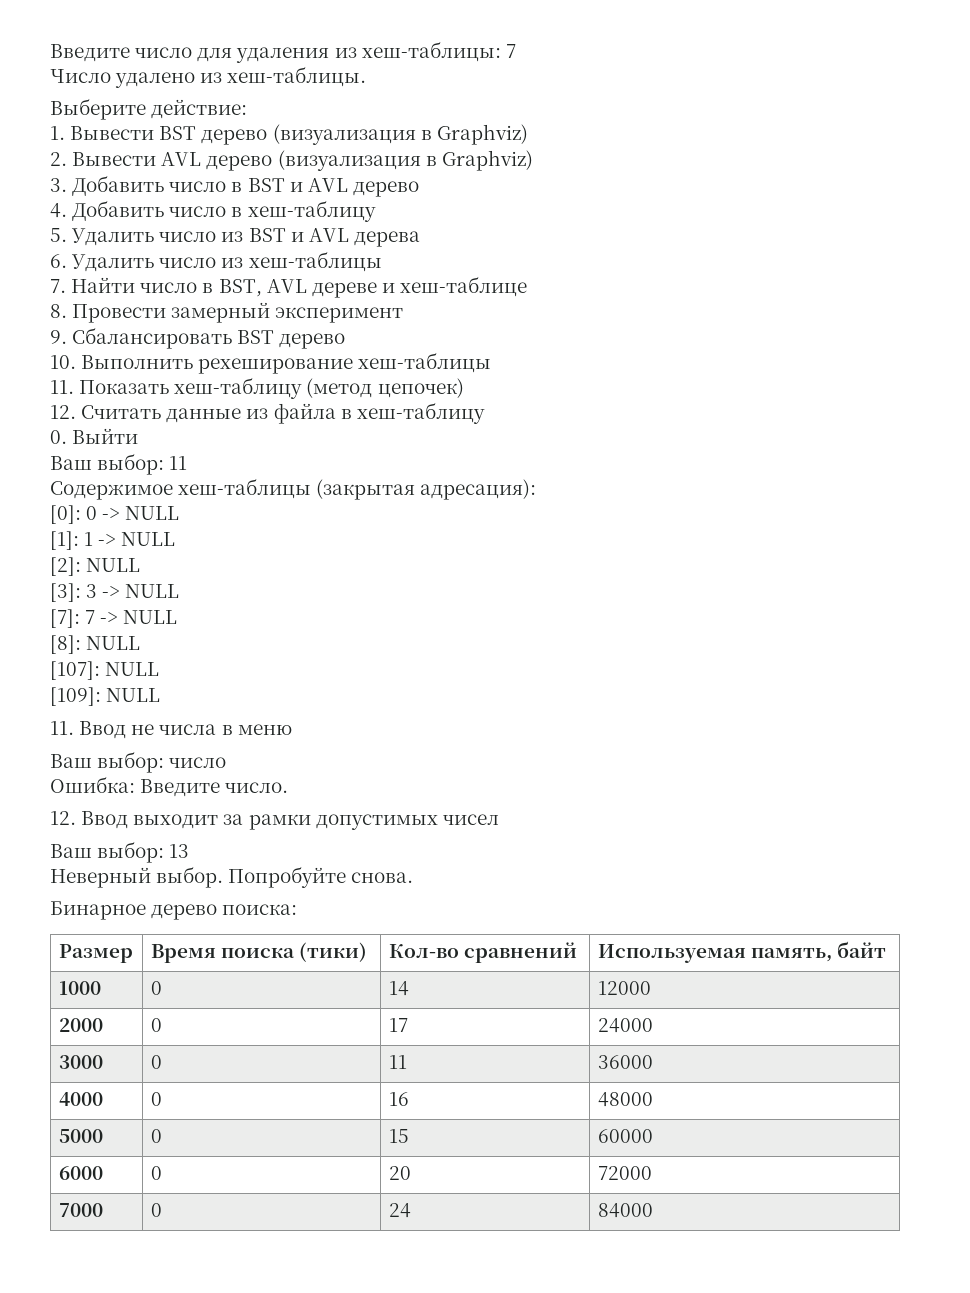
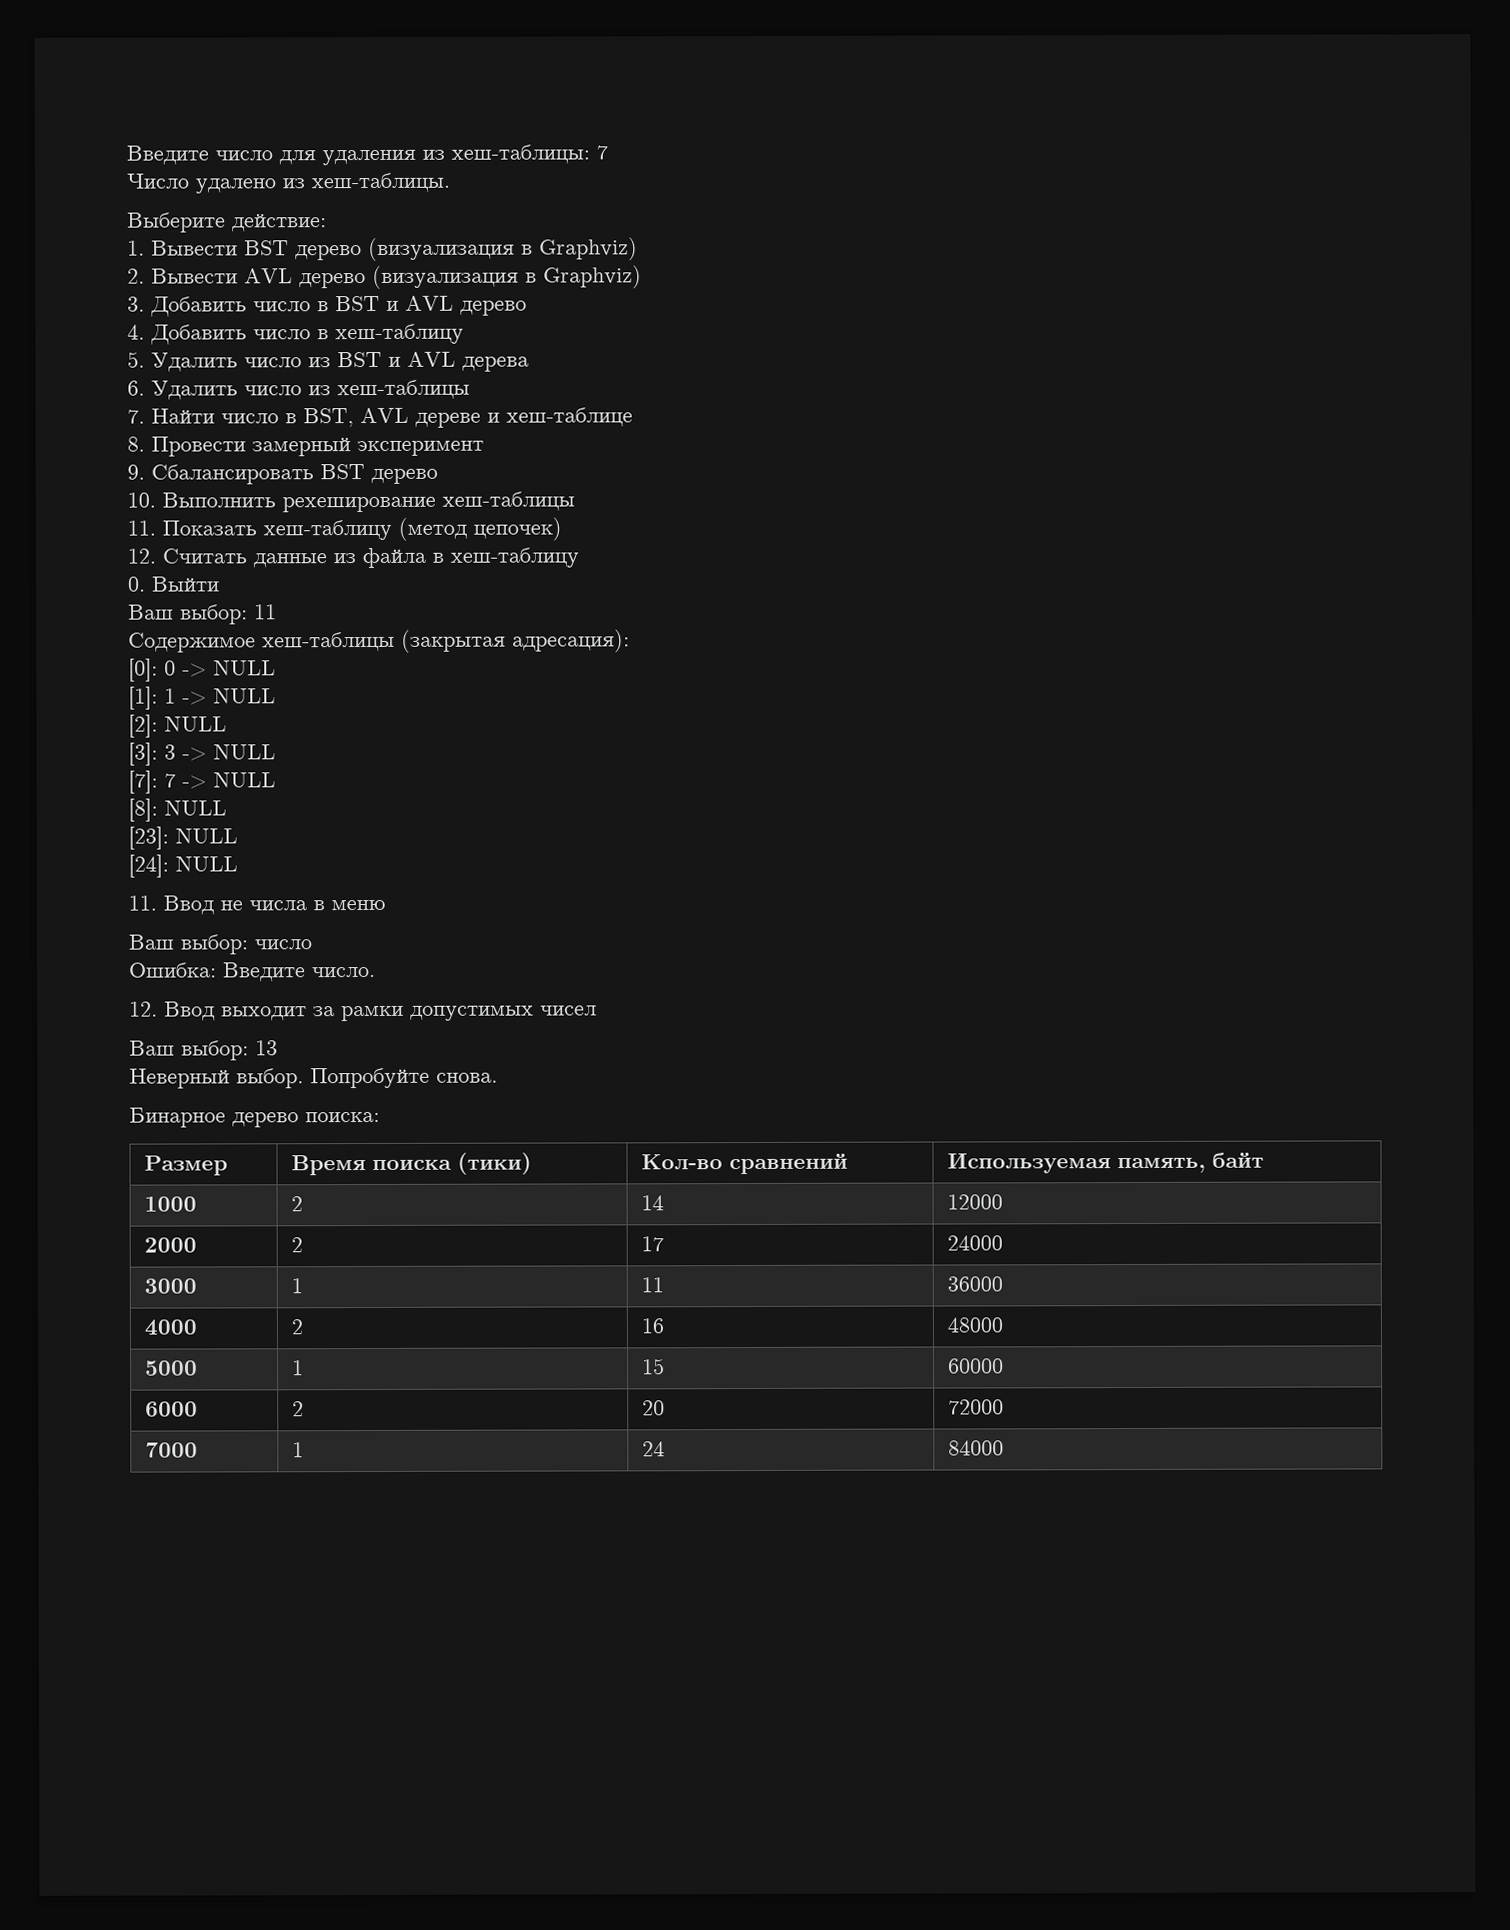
[50,661,160,680] [50,687,101,706] [107]: NULL // [109]: -> [128,826,238,850] [128,854,169,878] [23]: NULL // [24]:
[150,981,162,995] 0 -> [291,1196,304,1212] 2
[150,1018,162,1032] 0 -> [291,1237,304,1253] 2
[150,1055,162,1069] 0 -> [291,1278,304,1294] 1
[150,1092,162,1106] 0 -> [291,1319,304,1335] 2
[150,1129,162,1143] 0 -> [292,1360,305,1376] 1
[150,1166,162,1180] 0 -> [292,1401,305,1417] 2
[150,1203,162,1217] 0 -> [292,1442,305,1458] 1

